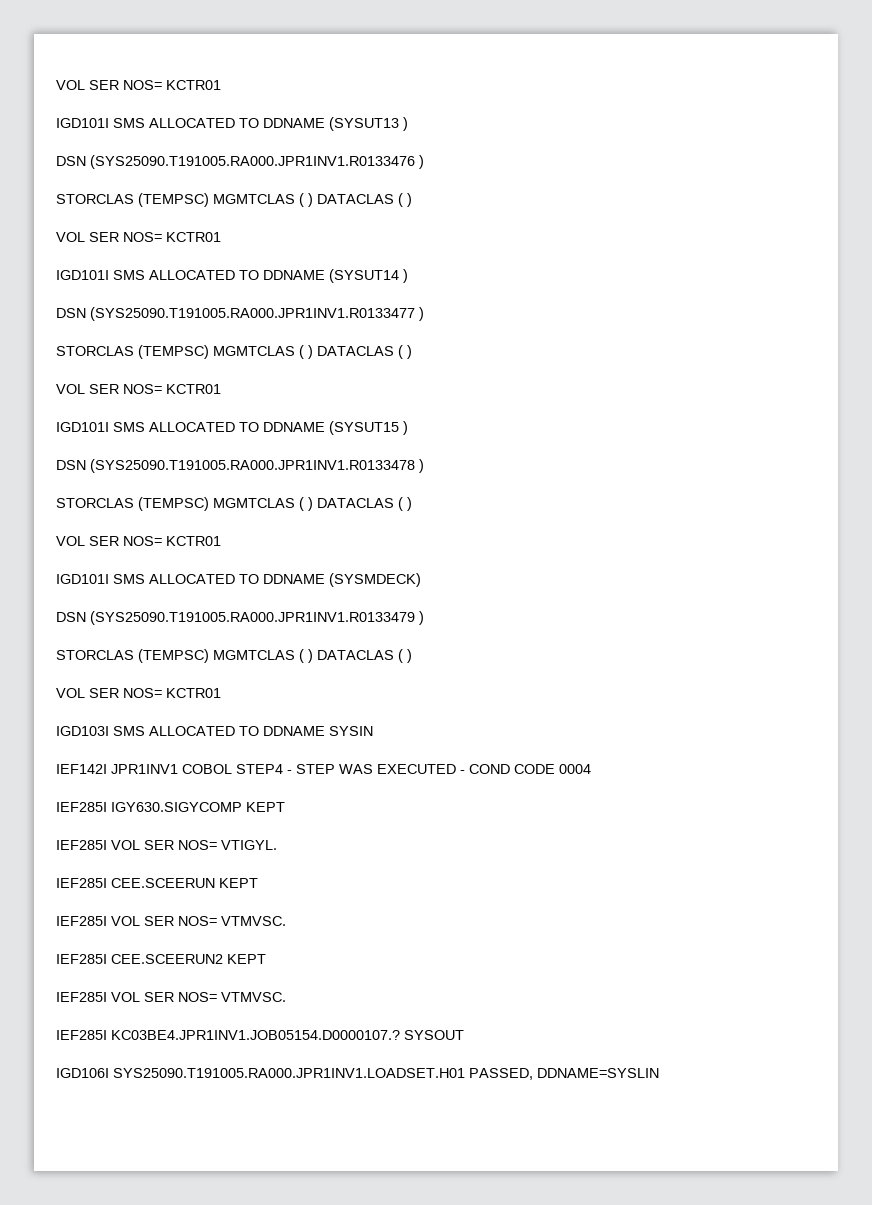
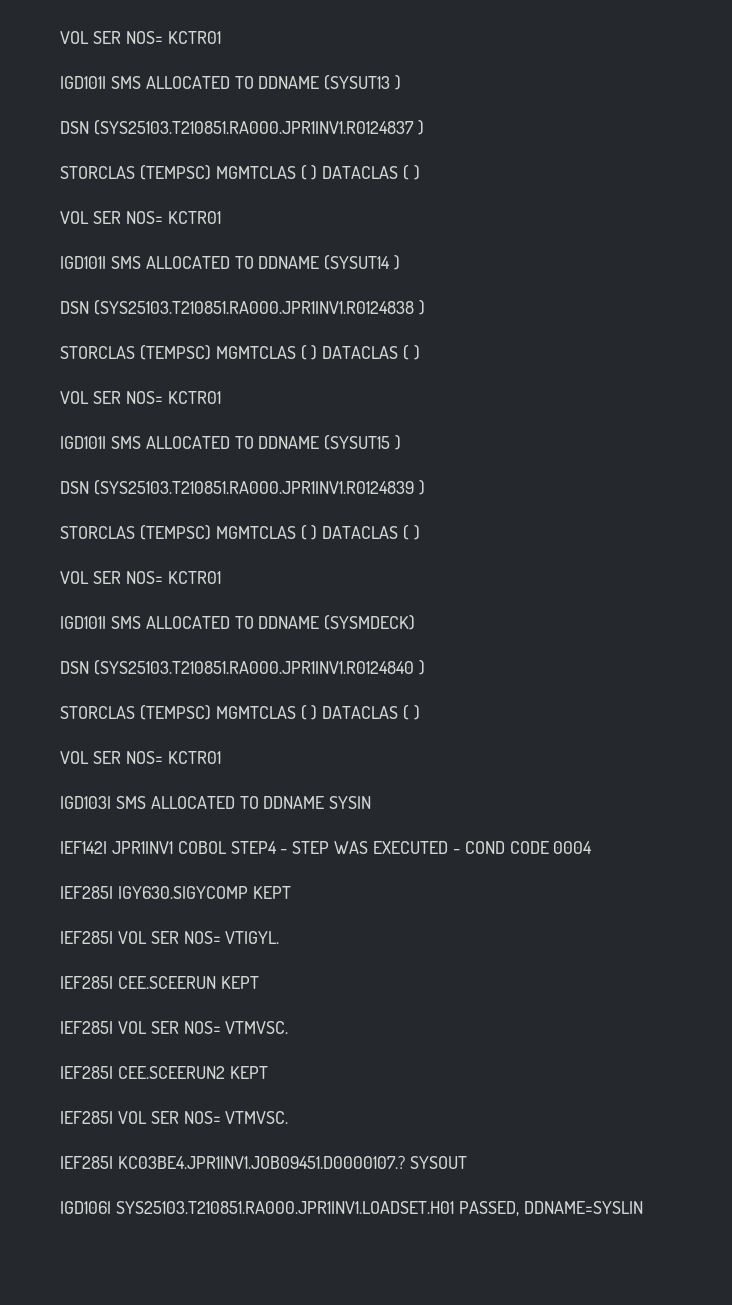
[90,155,415,169] (SYS25090.T191005.RA000.JPR1INV1.R0133476 -> [93,120,414,135] (SYS25103.T210851.RA000.JPR1INV1.R0124837
[90,307,415,321] (SYS25090.T191005.RA000.JPR1INV1.R0133477 -> [93,300,414,315] (SYS25103.T210851.RA000.JPR1INV1.R0124838
[90,459,415,473] (SYS25090.T191005.RA000.JPR1INV1.R0133478 -> [93,480,414,495] (SYS25103.T210851.RA000.JPR1INV1.R0124839
[90,611,415,625] (SYS25090.T191005.RA000.JPR1INV1.R0133479 -> [93,660,414,675] (SYS25103.T210851.RA000.JPR1INV1.R0124840
[111,1030,400,1040] KC03BE4.JPR1INV1.JOB05154.D0000107.? -> [117,1155,405,1169] KC03BE4.JPR1INV1.JOB09451.D0000107.?
[113,1068,465,1078] SYS25090.T191005.RA000.JPR1INV1.LOADSET.H01 -> [115,1201,454,1214] SYS25103.T210851.RA000.JPR1INV1.LOADSET.H01

